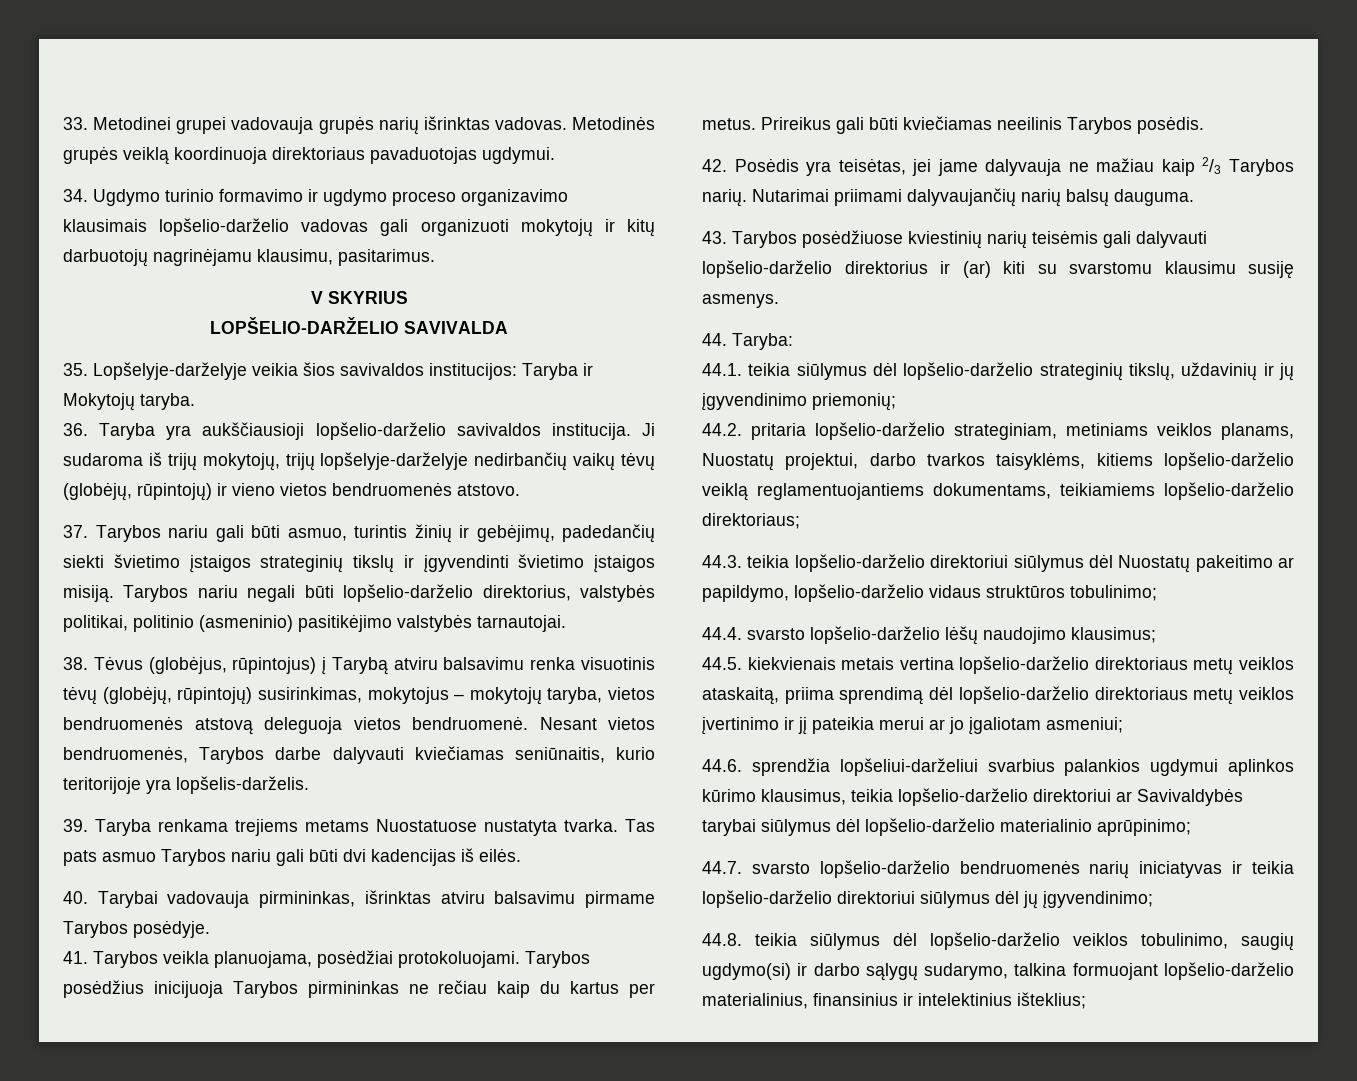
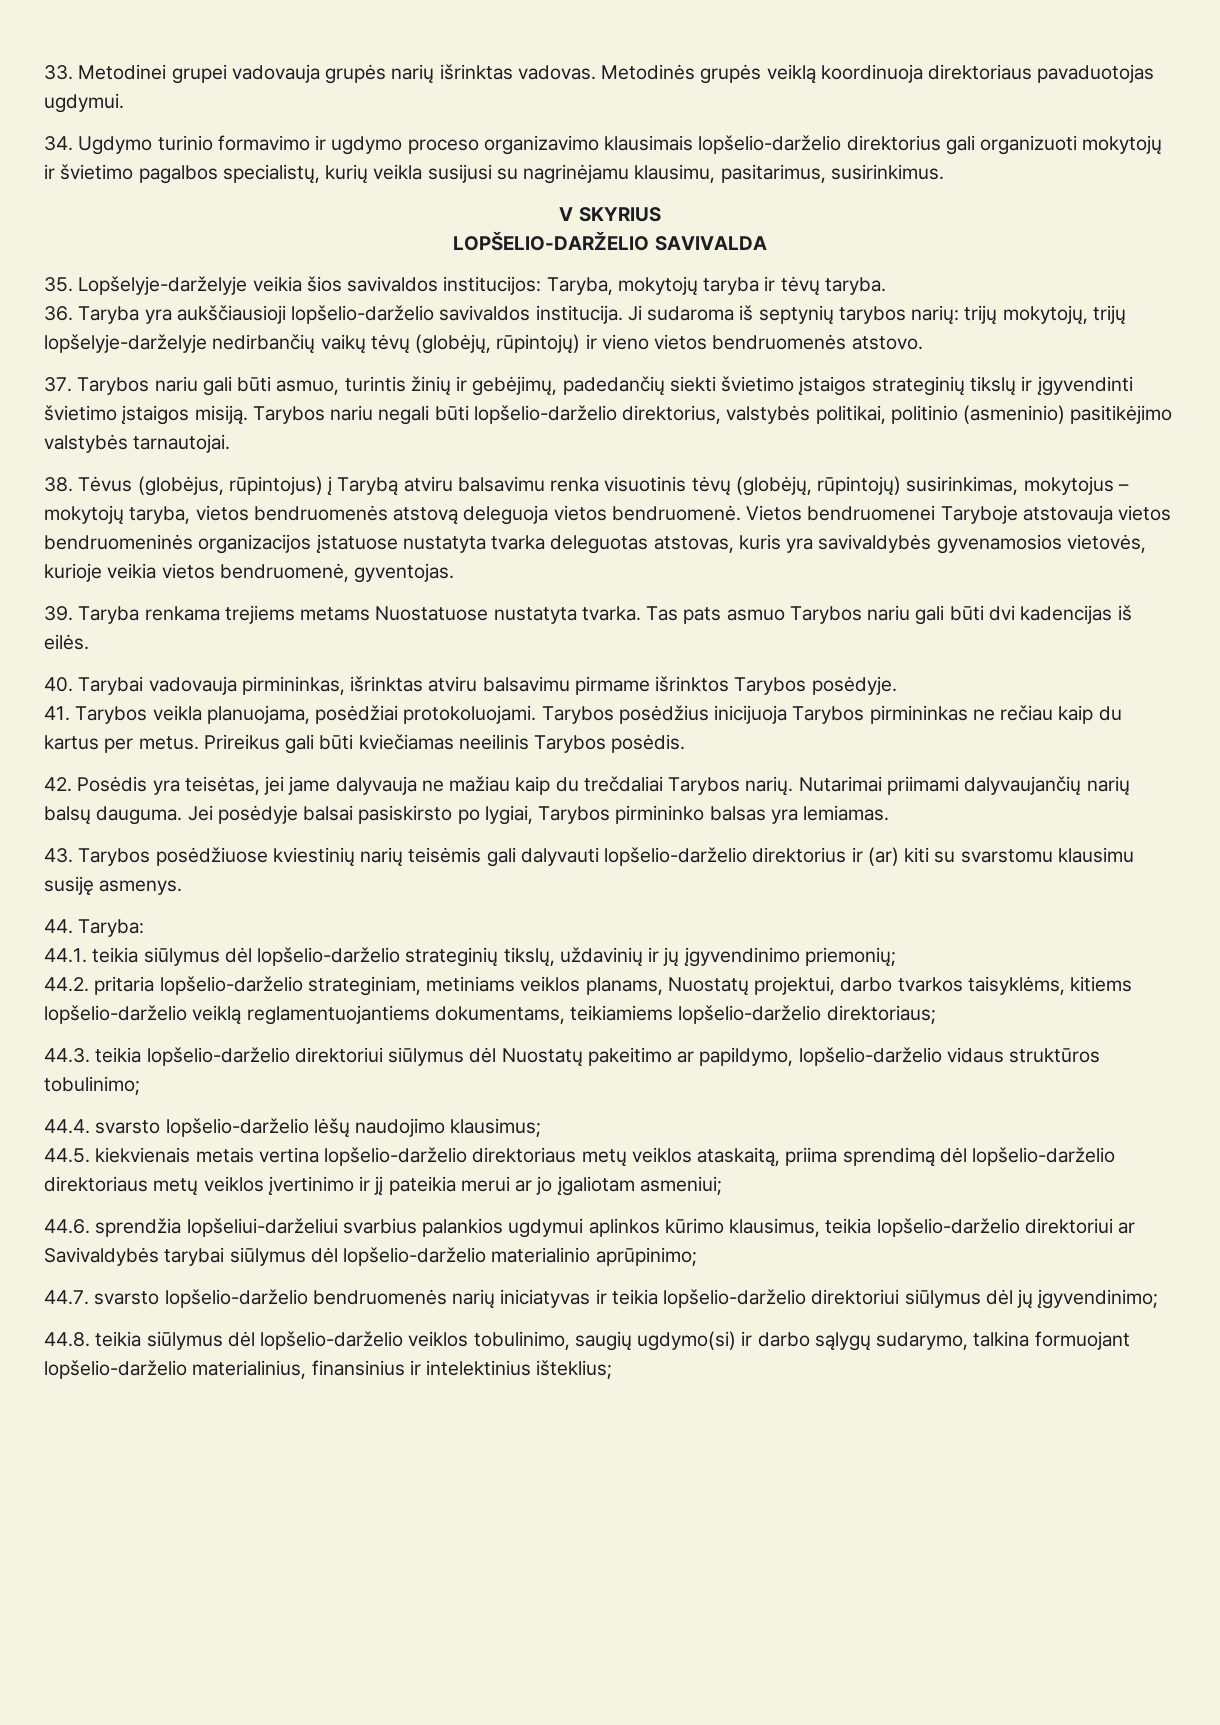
[301,219,369,232] vadovas -> [846,135,941,151] direktorius
[627,219,655,237] [63,248,435,267] kitų darbuotojų nagrinėjamu klausimu, pasitarimus. -> [60,164,944,184] švietimo pagalbos specialistų, kurių veikla susijusi su nagrinėjamu klausimu, pasitarimus, susirinkimus.
[522,363,593,380] [63,393,135,411] Taryba ir Mokytojų -> [546,276,820,296] Taryba, mokytojų taryba ir tėvų
(162, 459) none -> [758,305,960,325] septynių tarybos narių:
[539,717,655,730] [63,746,655,764] [63,776,309,794] Nesant vietos bendruomenės, Tarybos darbe dalyvauti kviečiamas seniūnaitis, kurio teritorijoje yra lopšelis-darželis. -> [746,505,1172,524] [44,534,1146,554] [44,563,455,583] Vietos bendruomenei Taryboje atstovauja vietos bendruomeninės organizacijos įstatuose nustatyta tvarka deleguotas atstovas, kuris yra savivaldybės gyvenamosios vietovės, kurioje veikia vietos bendruomenė, gyventojas.
(655, 899) none -> [655,676,730,692] išrinktos
[1202,157,1222,174] 2/3 -> [555,776,663,792] du trečdaliai
(1194, 197) none -> [187,805,890,825] Jei posėdyje balsai pasiskirsto po lygiai, Tarybos pirmininko balsas yra lemiamas.

